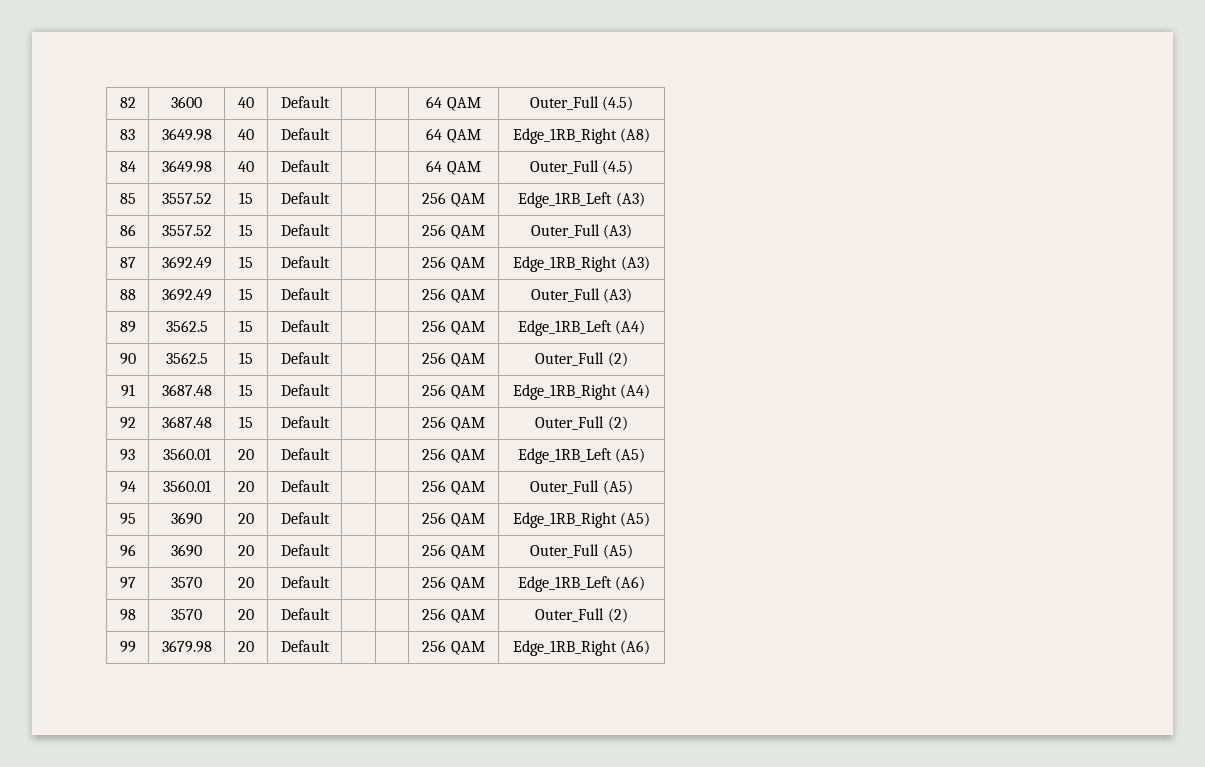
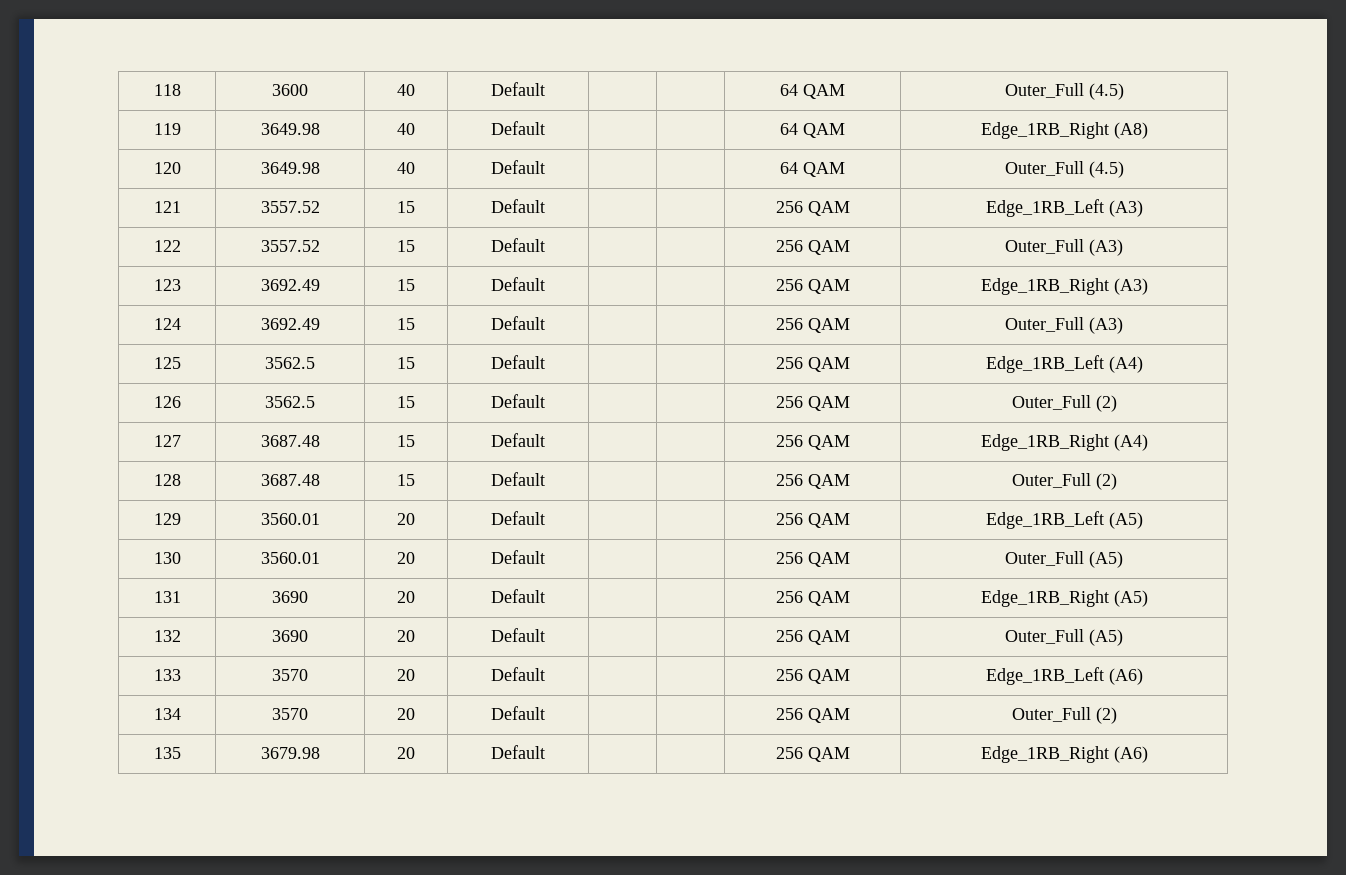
[119,97,136,108] 82 -> [153,84,181,96] 118
[120,129,135,140] 83 -> [153,123,181,135] 119
[119,161,136,172] 84 -> [153,162,181,174] 120
[119,193,136,204] 85 -> [153,201,181,213] 121
[119,224,136,236] 86 -> [153,240,181,252] 122
[119,257,136,268] 87 -> [153,279,181,291] 123
[119,289,136,300] 88 -> [153,318,181,330] 124
[119,321,136,333] 89 -> [153,357,181,369] 125
[119,353,136,365] 90 -> [153,396,181,408] 126
[120,384,135,397] 91 -> [153,435,181,447] 127
[119,417,136,429] 92 -> [153,474,181,486] 128
[120,449,135,461] 93 -> [153,513,181,525] 129
[119,481,136,493] 94 -> [153,552,181,564] 130
[119,513,136,525] 95 -> [153,591,181,603] 131
[119,544,136,557] 96 -> [153,630,181,642] 132
[119,577,136,589] 97 -> [153,669,181,681] 133
[119,609,136,621] 98 -> [153,708,181,720] 134
[119,641,136,653] 99 -> [153,747,181,759] 135

